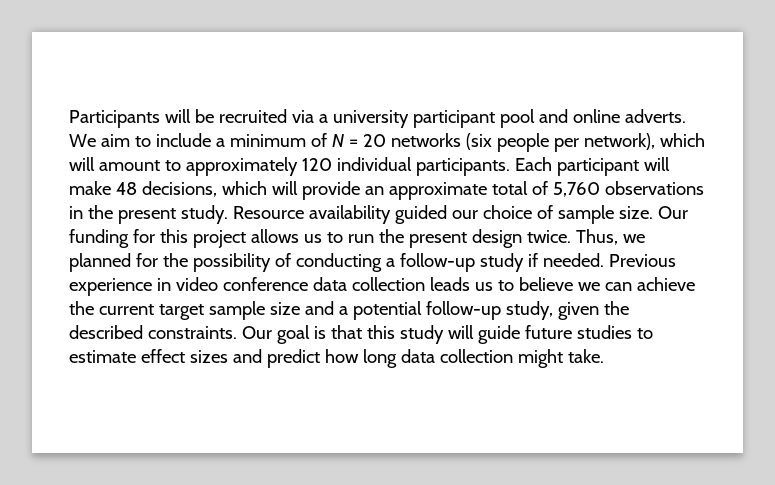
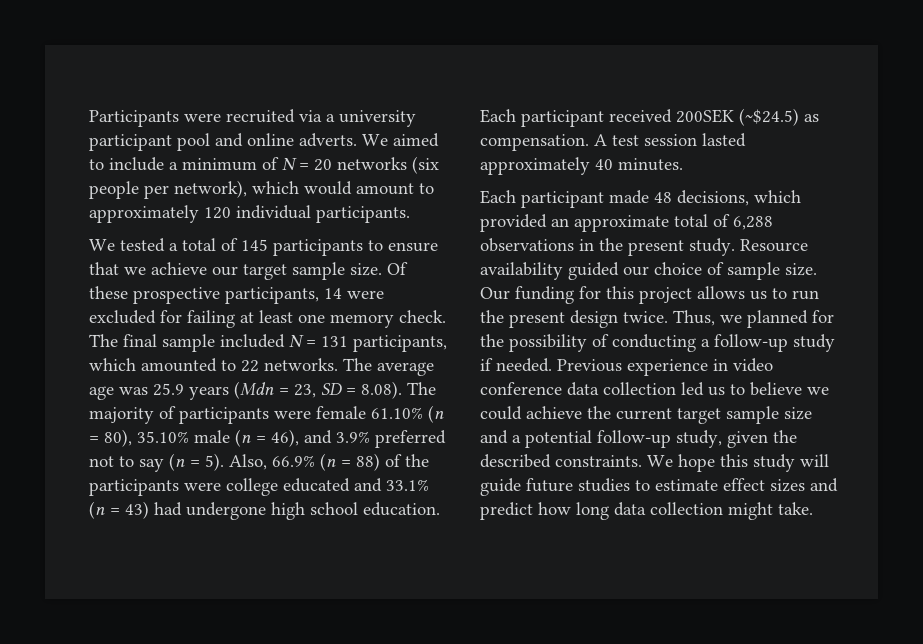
[164,109,214,123] will be -> [184,113,221,122] were
[100,134,130,147] aim -> [393,133,439,147] aimed
[69,157,95,171] will -> [304,181,352,195] would
[514,157,670,176] [69,181,111,195] Each participant will make -> [89,238,438,256] [89,262,408,280] [89,286,384,304] [89,310,446,328] [89,334,447,352] [89,358,434,376] [89,381,436,400] [89,405,444,424] [89,429,446,448] [89,453,429,472] [89,478,429,496] [89,501,440,520] [480,108,819,127] [480,133,746,151] [480,157,683,175] [480,190,649,208] // We tested a total of 145 participants to ensure that we achieve our target sample size. Of these prospective participants, 14 were excluded for failing at least one memory check. The final sample included N = 131 participants, which amounted to 22 networks. The average age was 25.9 years (Mdn = 23, SD = 8.08). The majority of participants were female 61.10% (n = 80), 35.10% male (n = 46), and 3.9% preferred not to say (n = 5). Also, 66.9% (n = 88) of the participants were college educated and 33.1% (n = 43) had undergone high school education. Each participant received 200SEK (~$24.5) as compensation. A test session lasted approximately 40 minutes. // Each participant made
[271,181,360,200] will provide -> [480,214,547,232] provided
[552,182,600,197] 5,760 -> [733,216,773,230] 6,288
[429,277,470,291] leads -> [681,382,704,396] led
[604,282,632,291] can -> [480,406,522,420] could
[241,325,362,344] Our goal is that -> [647,454,715,472] We hope

